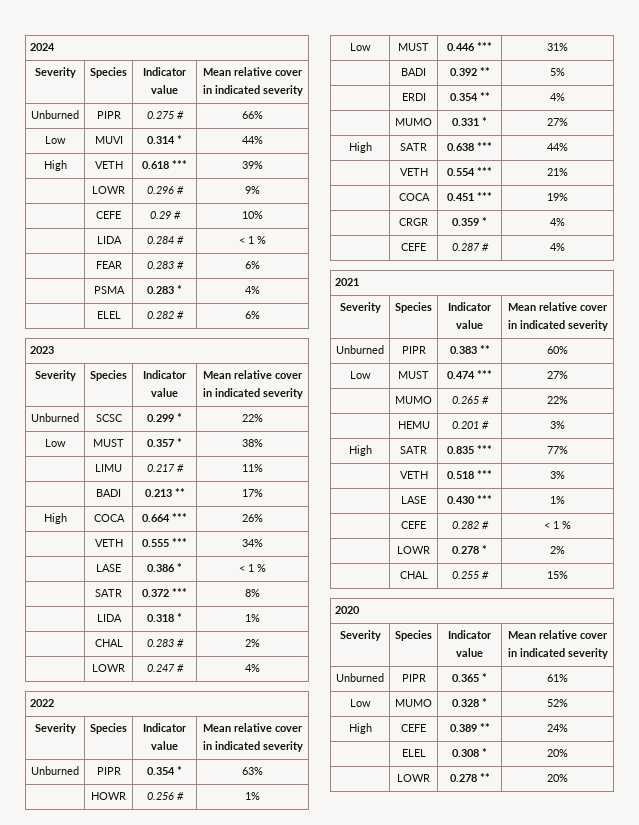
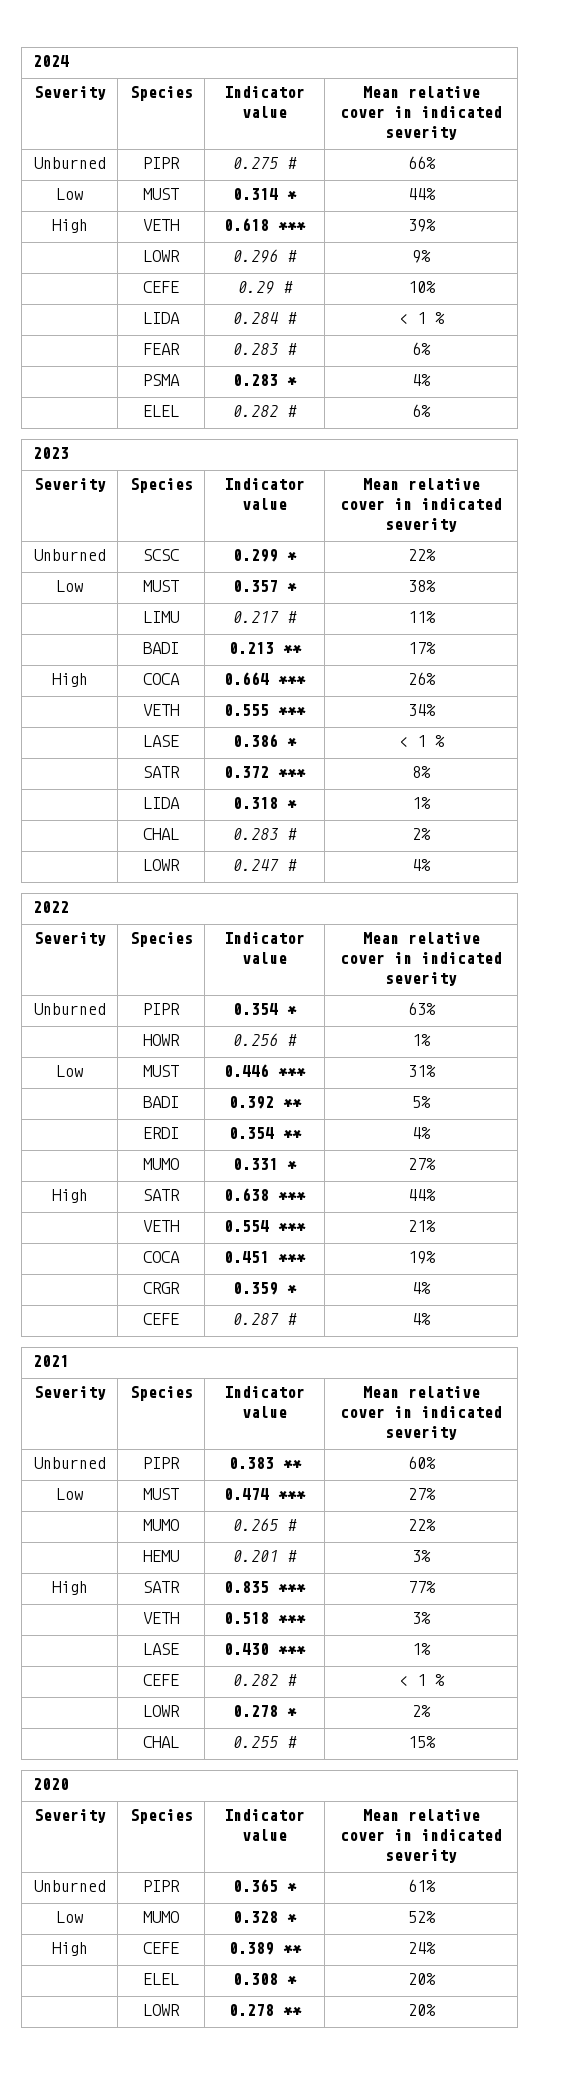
[94,136,123,144] MUVI -> [143,188,179,200] MUST

